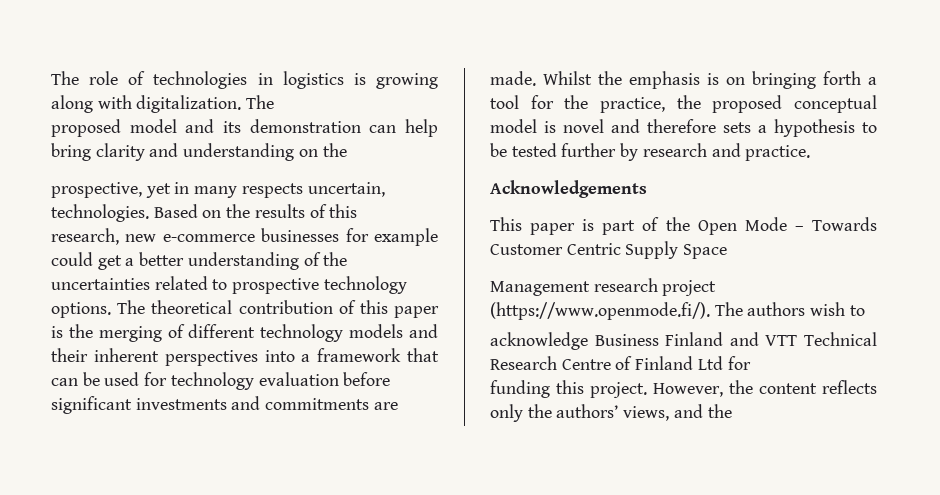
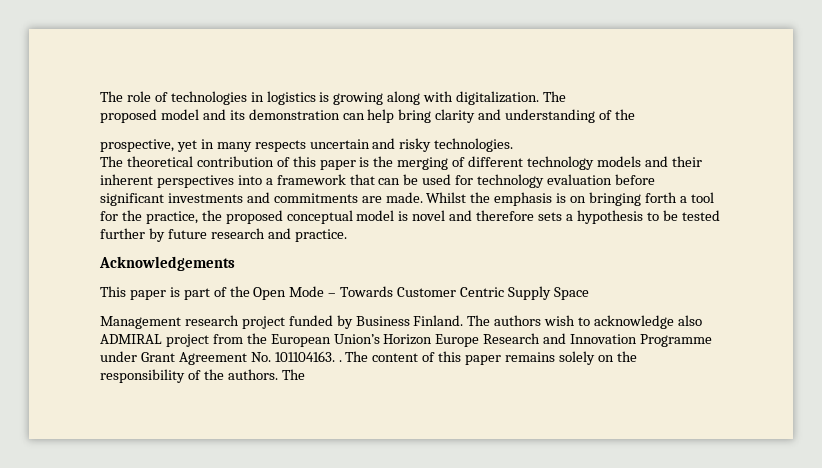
[298,149,318,157] on -> [599,110,613,120] of
[307,182,385,197] [51,204,358,222] [51,228,438,246] [51,252,348,270] [51,276,407,294] [51,302,111,318] uncertain, technologies. Based on the results of this // research, new e-commerce businesses for example could get a better understanding of the uncertainties related to prospective technology options. -> [309,138,514,152] uncertain and risky technologies. //
(639, 152) none -> [167,229,207,239] future
[490,302,710,320] (https://www.openmode.fi/). -> [288,315,464,329] funded by Business Finland.
[490,332,877,350] [490,356,751,370] [490,380,877,398] [490,404,732,422] // acknowledge Business Finland and VTT Technical Research Centre of Finland Ltd for // funding this project. However, the content reflects only the authors’ views, and the -> [594,315,702,329] [100,333,713,347] [100,351,637,365] [100,369,305,383] acknowledge also ADMIRAL project from the European Union’s Horizon Europe Research and Innovation Programme under Grant Agreement No. 101104163. . The content of this paper remains solely on the responsibility of the authors. The

